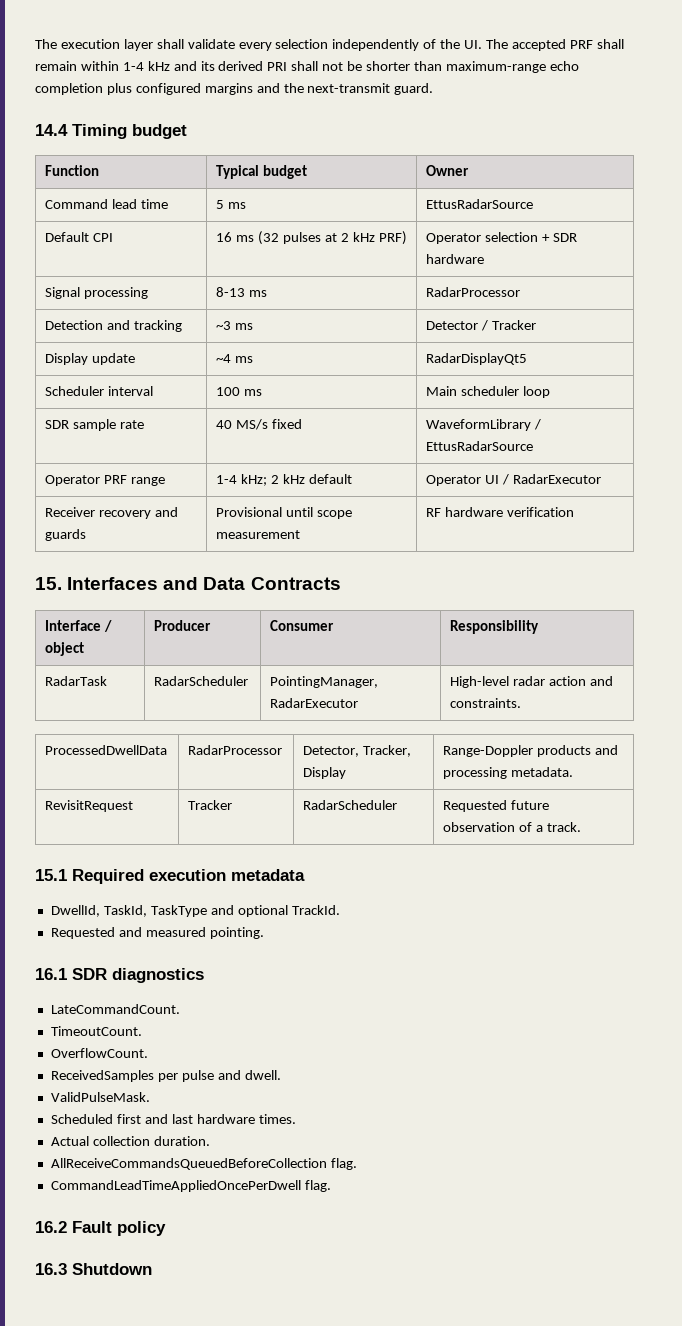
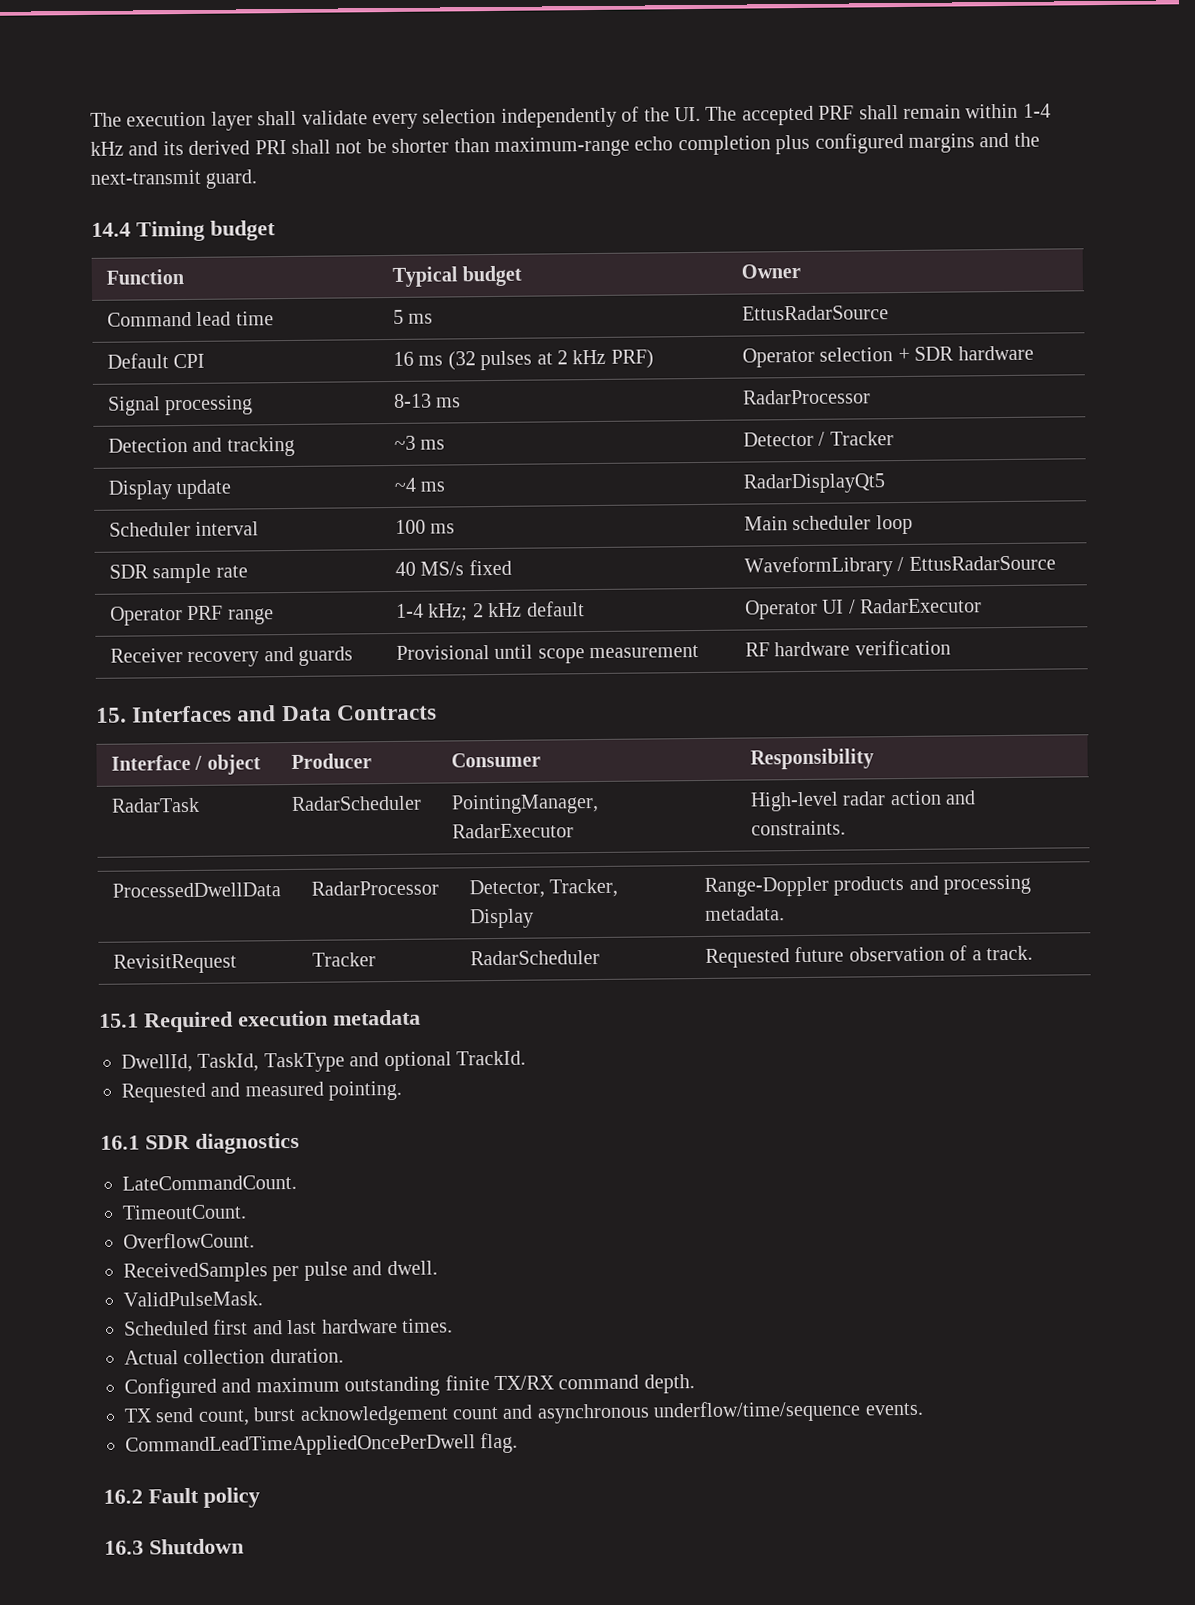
[50,1158,357,1170] AllReceiveCommandsQueuedBeforeCollection flag. -> [124,1374,695,1399] [124,1400,924,1426] Configured and maximum outstanding finite TX/RX command depth. // TX send count, burst acknowledgement count and asynchronous underflow/time/sequence events.

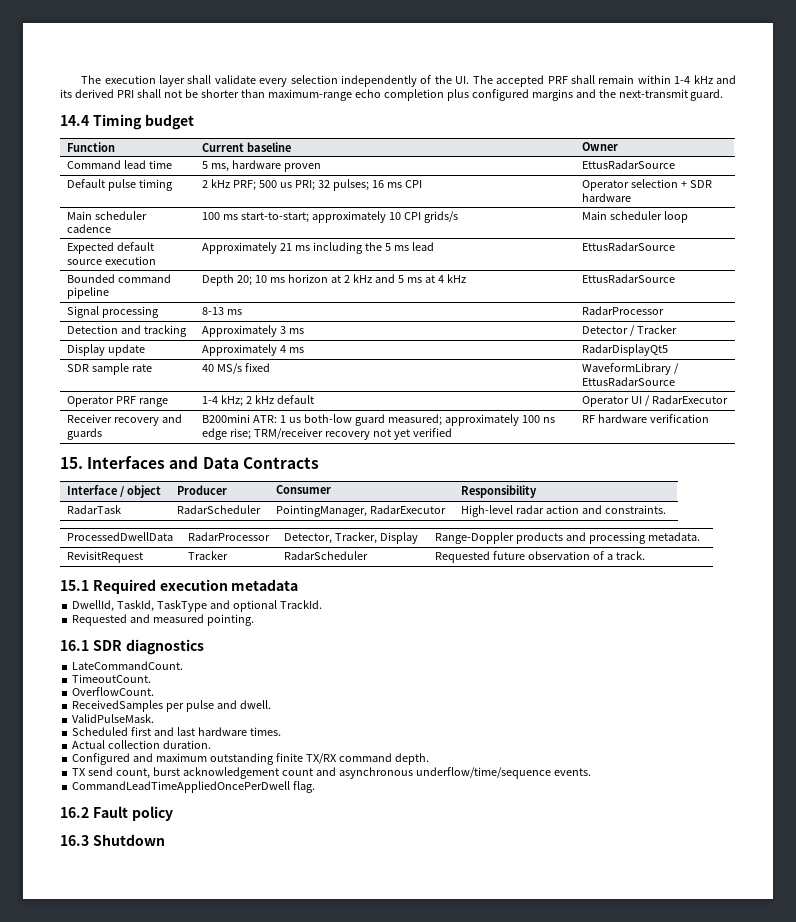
[392,265,523,287] Typical budget -> [202,142,292,152] Current baseline
[408,313,434,324] ms -> [211,160,322,172] ms, hardware proven
[173,353,206,369] [393,349,654,371] CPI | 16 ms (32 pulses at 2 kHz PRF) -> [108,179,174,191] [202,179,422,191] pulse timing | 2 kHz PRF; 500 us PRI; 32 pulses; 16 ms CPI
(1034, 353) none -> [67,211,148,220] [67,224,112,233] [202,211,458,223] [582,211,689,223] [67,242,155,254] [67,256,157,265] [202,242,434,254] [582,242,676,251] [67,274,172,283] [67,287,110,299] [202,274,466,286] [582,274,676,283] // Main scheduler cadence | 100 ms start-to-start; approximately 10 CPI grids/s | Main scheduler loop // Expected default source execution | Approximately 21 ms including the 5 ms lead | EttusRadarSource // Bounded command pipeline | Depth 20; 10 ms horizon at 2 kHz and 5 ms at 4 kHz | EttusRadarSource
[394,435,417,450] ~3 -> [202,325,287,337] Approximately 3
[394,477,417,492] ~4 -> [202,344,287,356] Approximately 4
[109,521,260,537] [395,519,456,534] [744,514,913,535] // Scheduler interval | 100 ms | Main scheduler loop -> (669, 350) none
[396,644,700,664] Provisional until scope measurement -> [202,414,555,426] [202,428,452,440] B200mini ATR: 1 us both-low guard measured; approximately 100 ns edge rise; TRM/receiver recovery not yet verified

